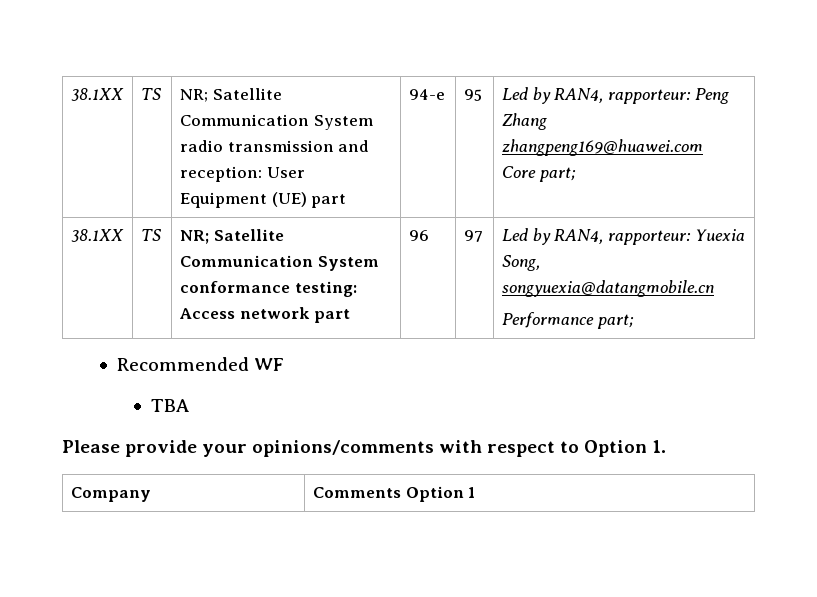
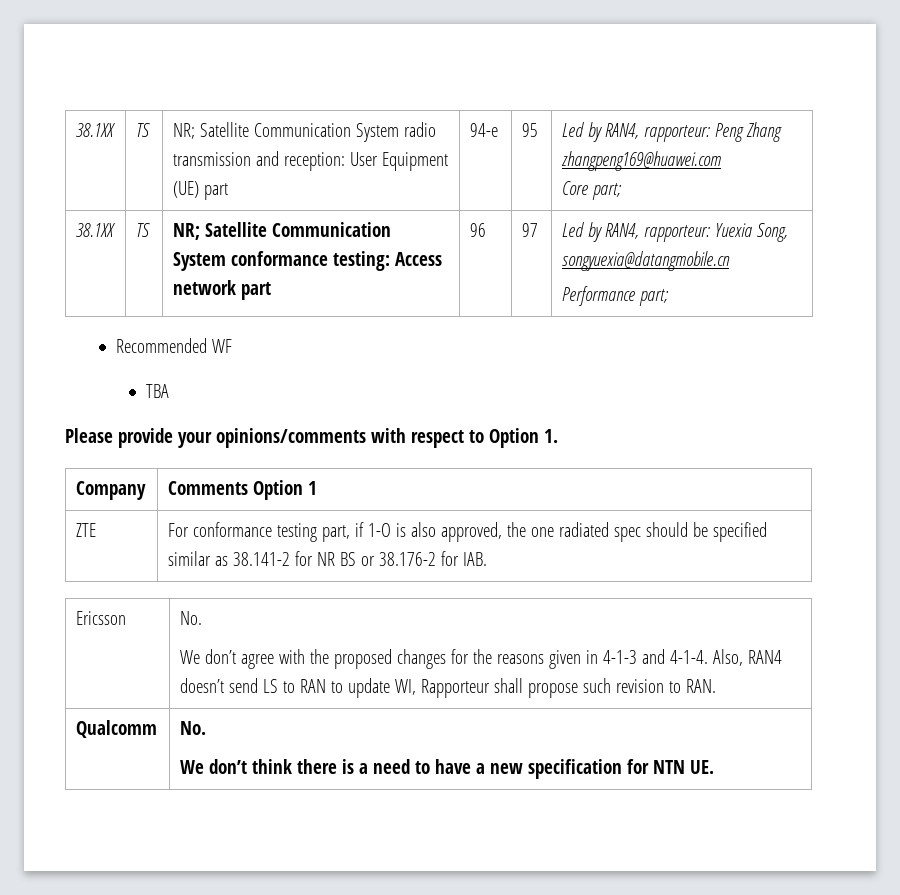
(476, 492) none -> [76,523,97,537] [168,522,768,542] [168,551,488,566] [76,611,127,625] [180,611,203,625] [180,649,783,669] [180,678,717,698] [76,720,158,738] [180,721,207,735] [180,759,715,779] // ZTE | For conformance testing part, if 1-O is also approved, the one radiated spec should be specified similar as 38.141-2 for NR BS or 38.176-2 for IAB. // Ericsson | No. // We don’t agree with the proposed changes for the reasons given in 4-1-3 and 4-1-4. Also, RAN4 doesn’t send LS to RAN to update WI, Rapporteur shall propose such revision to RAN. // Qualcomm | No. // We don’t think there is a need to have a new specification for NTN UE.

